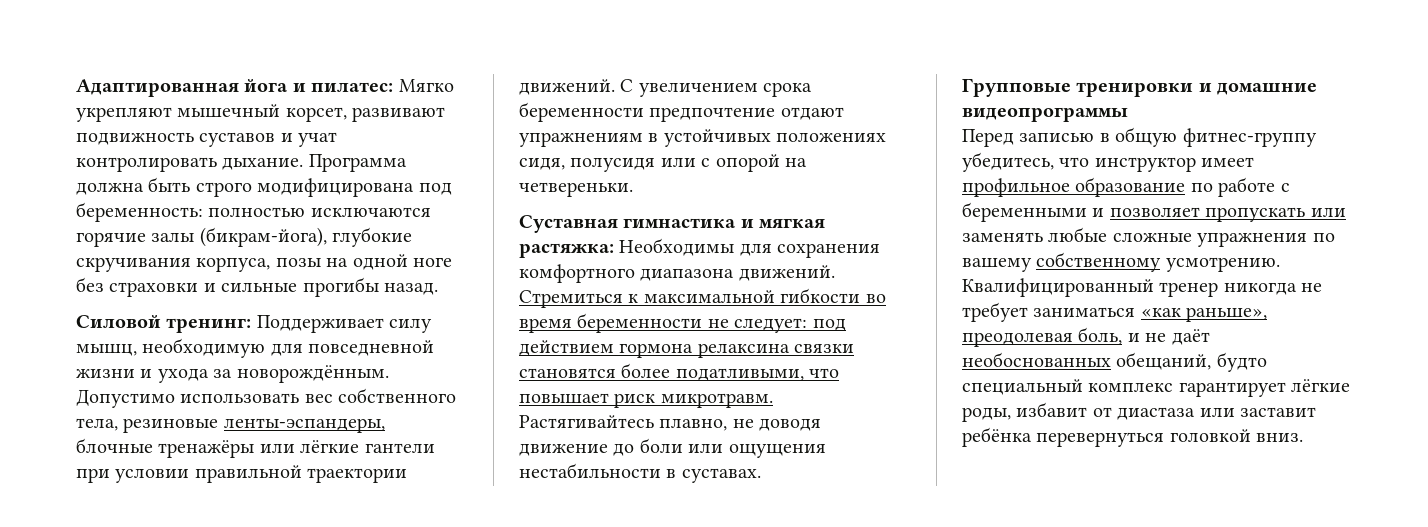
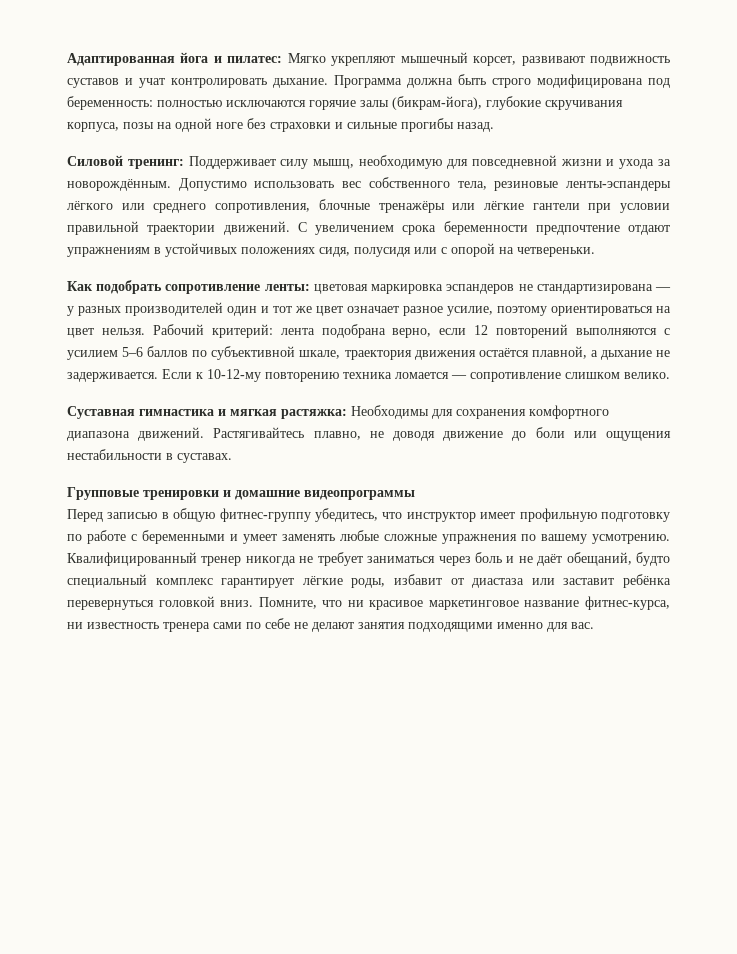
[223,418,385,433] ленты-эспандеры, -> [566,181,671,191] [67,201,311,213] ленты-эспандеры лёгкого или среднего сопротивления,
(633, 189) none -> [67,280,671,294] [67,302,671,316] [67,324,671,338] [67,346,671,360] [67,369,670,382] // Как подобрать сопротивление ленты: цветовая маркировка эспандеров не стандартизирована — у разных производителей один и тот же цвет означает разное усилие, поэтому ориентироваться на цвет нельзя. Рабочий критерий: лента подобрана верно, если 12 повторений выполняются с усилием 5–6 баллов по субъективной шкале, траектория движения остаётся плавной, а дыхание не задерживается. Если к 10-12-му повторению техника ломается — сопротивление слишком велико.
[519,288,886,308] [519,313,846,333] [519,340,855,358] [519,363,840,381] [519,393,773,408] Стремиться к максимальной гибкости во время беременности не следует: под действием гормона релаксина связки становятся более податливыми, что повышает риск микротравм. -> (205, 434) none
[962,177,1186,197] профильное образование -> [519,508,670,522] профильную подготовку
[1109,207,1346,222] позволяет пропускать или -> [243,534,277,544] умеет
[1036,252,1162,272] собственному -> (587, 539) none
[1140,307,1268,322] [962,327,1123,347] «как раньше», преодолевая боль, -> [438,552,502,566] через боль
[962,352,1111,367] необоснованных -> (563, 560) none
(1304, 437) none -> [258,596,670,610] [67,618,594,632] Помните, что ни красивое маркетинговое название фитнес-курса, ни известность тренера сами по себе не делают занятия подходящими именно для вас.

